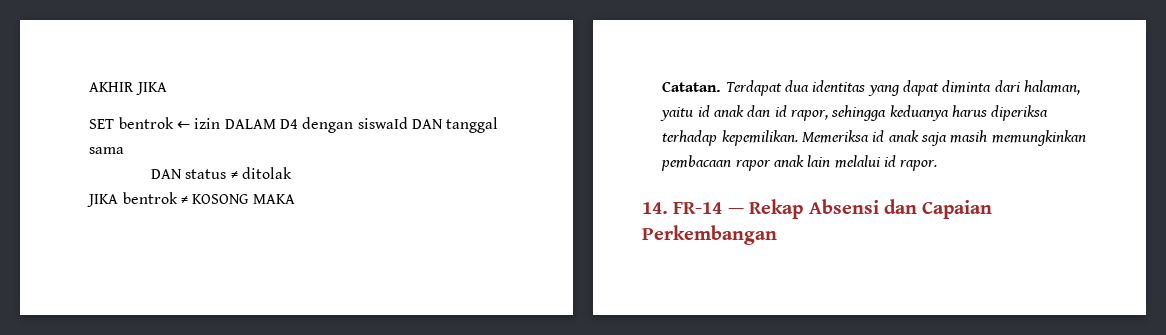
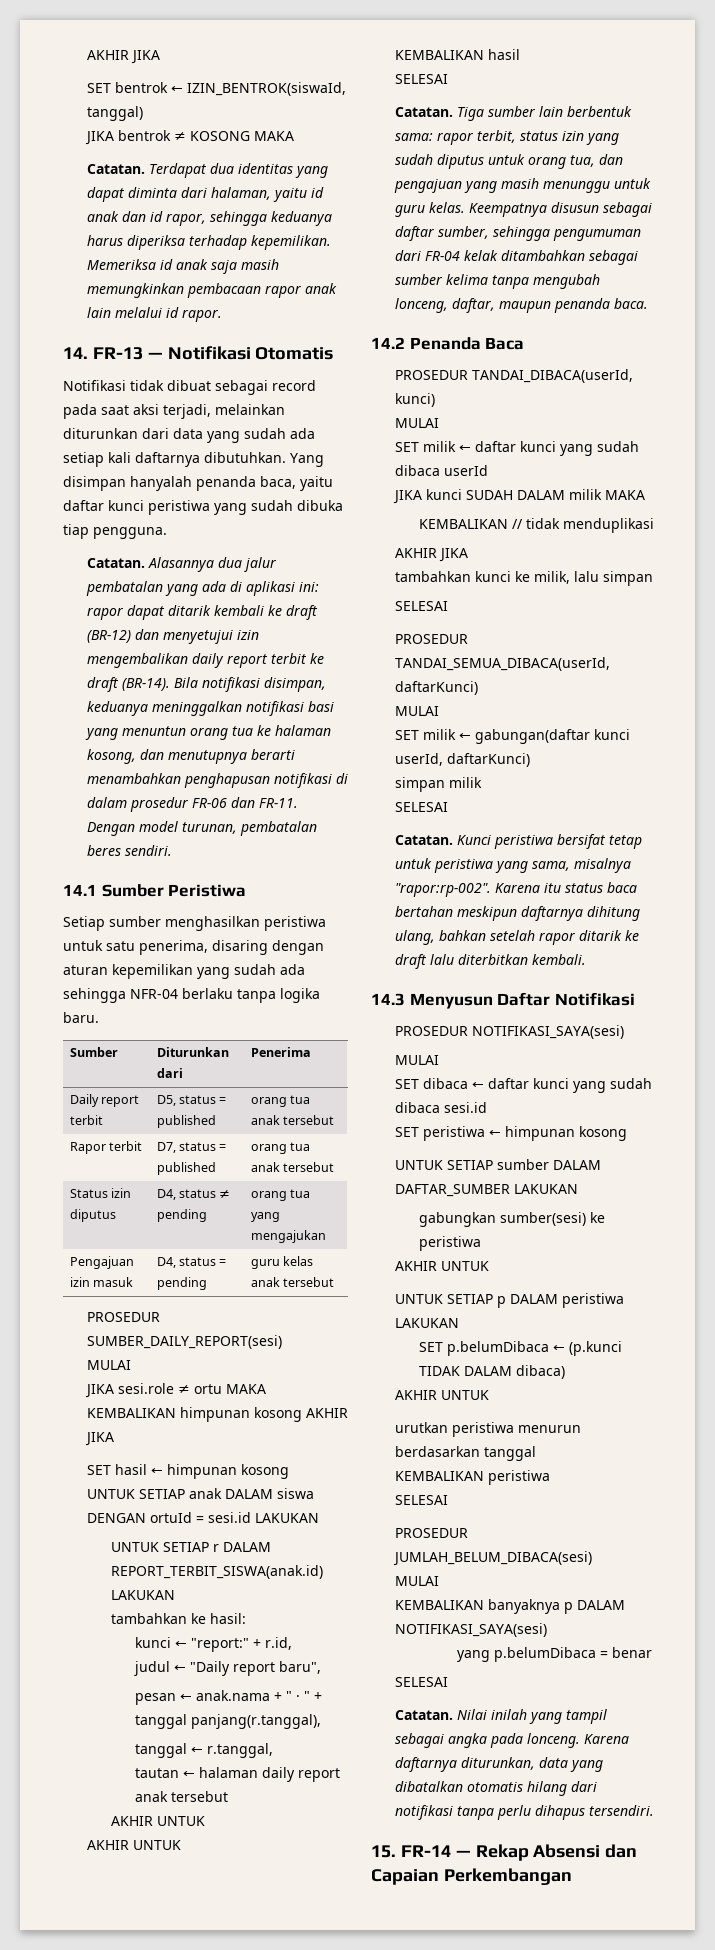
[194,117,499,133] [89,147,125,154] [150,167,292,179] izin DALAM D4 dengan siswaId DAN tanggal sama // DAN status ≠ ditolak -> [186,82,346,96] [86,106,143,121] IZIN_BENTROK(siswaId, tanggal)
(668, 208) none -> [92,346,334,360] [63,380,316,395] [63,404,285,419] [63,428,315,443] [63,452,324,467] [63,476,333,491] [63,500,343,515] [63,524,167,539] [86,557,276,572] [85,581,319,596] [86,605,318,620] [86,629,259,644] [86,653,324,668] [86,677,326,692] [86,701,334,716] [84,725,331,740] [86,749,295,764] [86,773,348,788] [86,797,298,812] [86,821,317,836] [86,845,172,856] [63,884,247,897] [63,916,326,931] [63,940,324,955] [63,964,305,979] [63,988,320,1003] [63,1012,99,1023] [69,1047,118,1057] [156,1047,229,1057] [156,1068,183,1078] [250,1047,311,1057] [69,1094,139,1107] [69,1115,103,1125] [156,1095,227,1106] [156,1115,216,1128] [250,1095,310,1107] [250,1115,334,1125] [69,1141,142,1154] [156,1142,227,1153] [156,1162,216,1175] [250,1142,310,1154] [250,1162,334,1172] [69,1188,131,1198] [69,1209,116,1222] [156,1189,231,1200] [156,1209,207,1222] [250,1189,310,1201] [250,1212,280,1222] [250,1230,326,1243] [69,1256,134,1269] [69,1277,133,1287] [156,1257,227,1268] [156,1277,207,1290] [250,1256,313,1269] [250,1277,334,1287] [86,1312,160,1322] [86,1335,282,1349] [86,1360,131,1370] [84,1383,266,1398] [86,1407,348,1422] [84,1432,114,1446] [86,1464,289,1479] [86,1488,314,1499] [86,1512,319,1523] [110,1542,271,1552] [110,1565,323,1579] [110,1590,175,1600] [110,1613,246,1624] [134,1637,292,1652] [133,1661,321,1676] [134,1690,322,1705] [134,1714,321,1729] [134,1743,273,1758] [134,1767,340,1782] [134,1791,228,1802] [110,1816,205,1826] [86,1840,181,1850] [394,49,520,60] [394,74,448,84] [394,106,632,121] [394,130,619,145] [394,154,623,169] [393,178,651,193] [394,202,652,217] [394,226,641,241] [394,250,638,265] [394,274,600,289] [394,298,648,313] [371,337,525,350] [394,369,633,383] [394,393,435,407] [394,418,439,428] [394,441,639,456] [394,465,488,476] [392,489,645,504] [418,518,654,533] [394,548,468,562] [394,571,653,586] [394,601,448,611] [394,634,468,644] [394,657,610,671] [394,681,478,695] [394,706,439,716] [394,729,630,744] [394,753,530,767] [394,777,482,792] [394,802,448,812] [394,834,642,849] [394,858,631,873] [394,882,637,897] [394,906,640,921] [394,930,639,945] [394,954,586,969] [371,992,635,1009] [394,1025,624,1039] [394,1055,439,1065] [394,1078,652,1093] [394,1102,487,1113] [394,1126,627,1141] [394,1159,601,1170] [394,1184,578,1197] [418,1212,605,1227] [418,1236,481,1251] [394,1261,489,1271] [394,1293,624,1308] [394,1318,459,1328] [418,1341,622,1356] [418,1365,565,1379] [394,1390,489,1400] [394,1422,581,1437] [394,1446,536,1461] [394,1470,550,1485] [394,1495,448,1505] [394,1528,468,1538] [392,1551,592,1566] [394,1576,439,1586] [394,1599,625,1614] [394,1623,547,1637] [456,1647,652,1662] [394,1677,448,1687] [394,1709,607,1724] [394,1733,629,1748] [394,1757,603,1772] [394,1781,597,1796] [394,1805,654,1820] [371,1845,396,1858] FR-13 — Notifikasi Otomatis // Notifikasi tidak dibuat sebagai record pada saat aksi terjadi, melainkan diturunkan dari data yang sudah ada setiap kali daftarnya dibutuhkan. Yang disimpan hanyalah penanda baca, yaitu daftar kunci peristiwa yang sudah dibuka tiap pengguna. // Catatan. Alasannya dua jalur pembatalan yang ada di aplikasi ini: rapor dapat ditarik kembali ke draft (BR-12) dan menyetujui izin mengembalikan daily report terbit ke draft (BR-14). Bila notifikasi disimpan, keduanya meninggalkan notifikasi basi yang menuntun orang tua ke halaman kosong, dan menutupnya berarti menambahkan penghapusan notifikasi di dalam prosedur FR-06 dan FR-11. Dengan model turunan, pembatalan beres sendiri. // 14.1 Sumber Peristiwa // Setiap sumber menghasilkan peristiwa untuk satu penerima, disaring dengan aturan kepemilikan yang sudah ada sehingga NFR-04 berlaku tanpa logika baru. // Sumber | Diturunkan dari | Penerima // Daily report terbit | D5, status = published | orang tua anak tersebut // Rapor terbit | D7, status = published | orang tua anak tersebut // Status izin diputus | D4, status ≠ pending | orang tua yang mengajukan // Pengajuan izin masuk | D4, status = pending | guru kelas anak tersebut // PROSEDUR SUMBER_DAILY_REPORT(sesi) // MULAI // JIKA sesi.role ≠ ortu MAKA KEMBALIKAN himpunan kosong AKHIR JIKA // SET hasil ← himpunan kosong // UNTUK SETIAP anak DALAM siswa DENGAN ortuId = sesi.id LAKUKAN // UNTUK SETIAP r DALAM REPORT_TERBIT_SISWA(anak.id) LAKUKAN // tambahkan ke hasil: // kunci ← "report:" + r.id, // judul ← "Daily report baru", // pesan ← anak.nama + " · " + tanggal panjang(r.tanggal), // tanggal ← r.tanggal, // tautan ← halaman daily report anak tersebut // AKHIR UNTUK // AKHIR UNTUK // KEMBALIKAN hasil // SELESAI // Catatan. Tiga sumber lain berbentuk sama: rapor terbit, status izin yang sudah diputus untuk orang tua, dan pengajuan yang masih menunggu untuk guru kelas. Keempatnya disusun sebagai daftar sumber, sehingga pengumuman dari FR-04 kelak ditambahkan sebagai sumber kelima tanpa mengubah lonceng, daftar, maupun penanda baca. // 14.2 Penanda Baca // PROSEDUR TANDAI_DIBACA(userId, kunci) // MULAI // SET milik ← daftar kunci yang sudah dibaca userId // JIKA kunci SUDAH DALAM milik MAKA // KEMBALIKAN // tidak menduplikasi // AKHIR JIKA // tambahkan kunci ke milik, lalu simpan // SELESAI // PROSEDUR TANDAI_SEMUA_DIBACA(userId, daftarKunci) // MULAI // SET milik ← gabungan(daftar kunci userId, daftarKunci) // simpan milik // SELESAI // Catatan. Kunci peristiwa bersifat tetap untuk peristiwa yang sama, misalnya "rapor:rp-002". Karena itu status baca bertahan meskipun daftarnya dihitung ulang, bahkan setelah rapor ditarik ke draft lalu diterbitkan kembali. // 14.3 Menyusun Daftar Notifikasi // PROSEDUR NOTIFIKASI_SAYA(sesi) // MULAI // SET dibaca ← daftar kunci yang sudah dibaca sesi.id // SET peristiwa ← himpunan kosong // UNTUK SETIAP sumber DALAM DAFTAR_SUMBER LAKUKAN // gabungkan sumber(sesi) ke peristiwa // AKHIR UNTUK // UNTUK SETIAP p DALAM peristiwa LAKUKAN // SET p.belumDibaca ← (p.kunci TIDAK DALAM dibaca) // AKHIR UNTUK // urutkan peristiwa menurun berdasarkan tanggal // KEMBALIKAN peristiwa // SELESAI // PROSEDUR JUMLAH_BELUM_DIBACA(sesi) // MULAI // KEMBALIKAN banyaknya p DALAM NOTIFIKASI_SAYA(sesi) // yang p.belumDibaca = benar // SELESAI // Catatan. Nilai inilah yang tampil sebagai angka pada lonceng. Karena daftarnya diturunkan, data yang dibatalkan otomatis hilang dari notifikasi tanpa perlu dihapus tersendiri. // 15.

